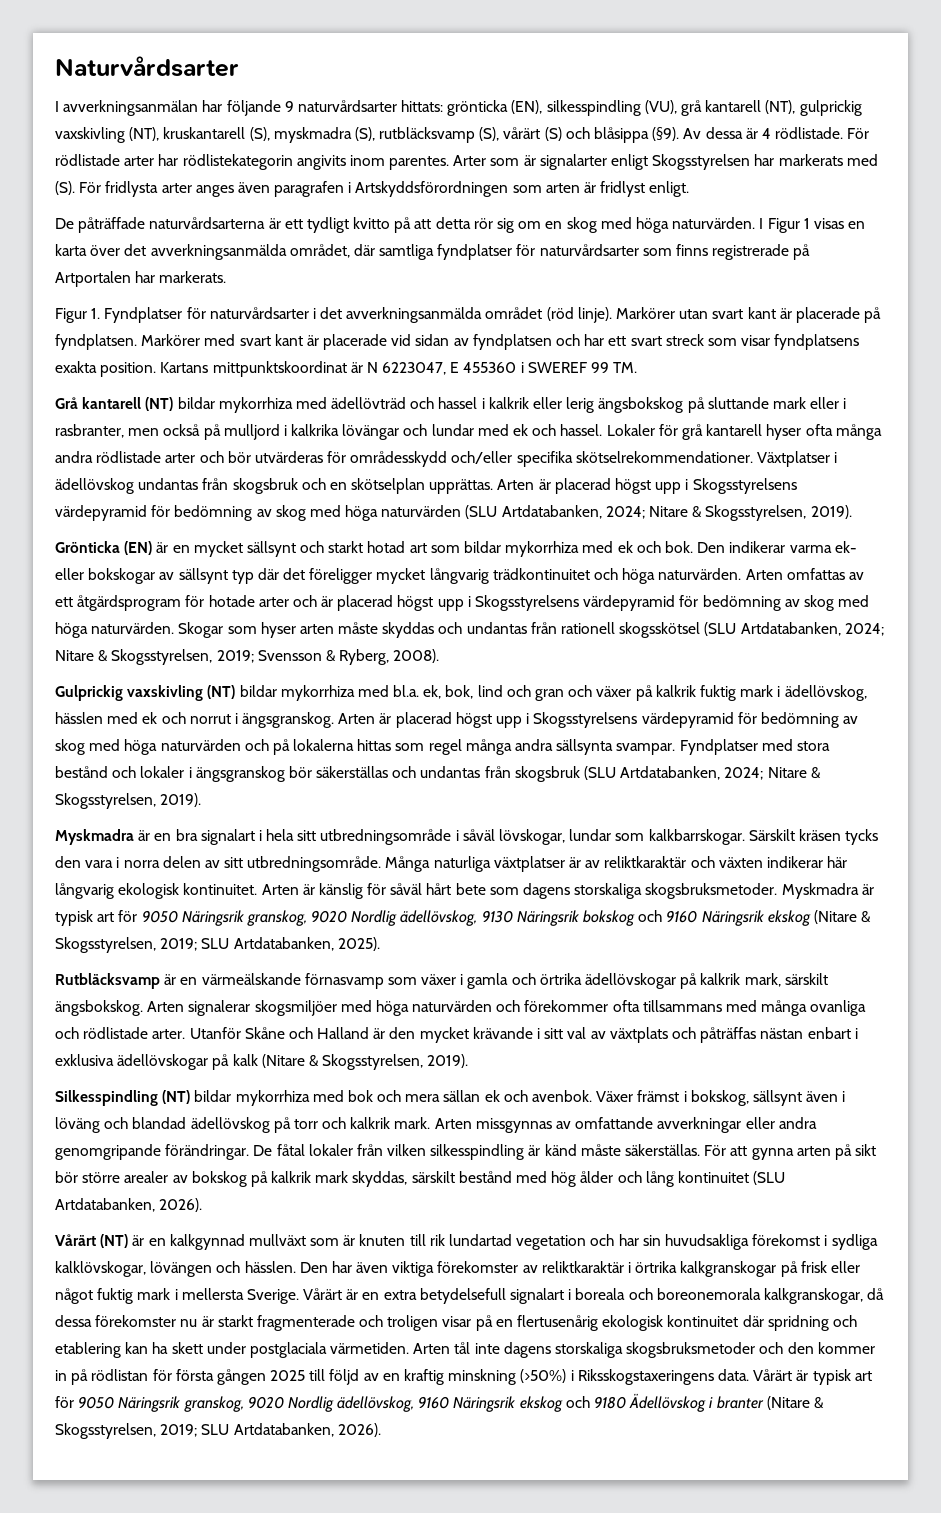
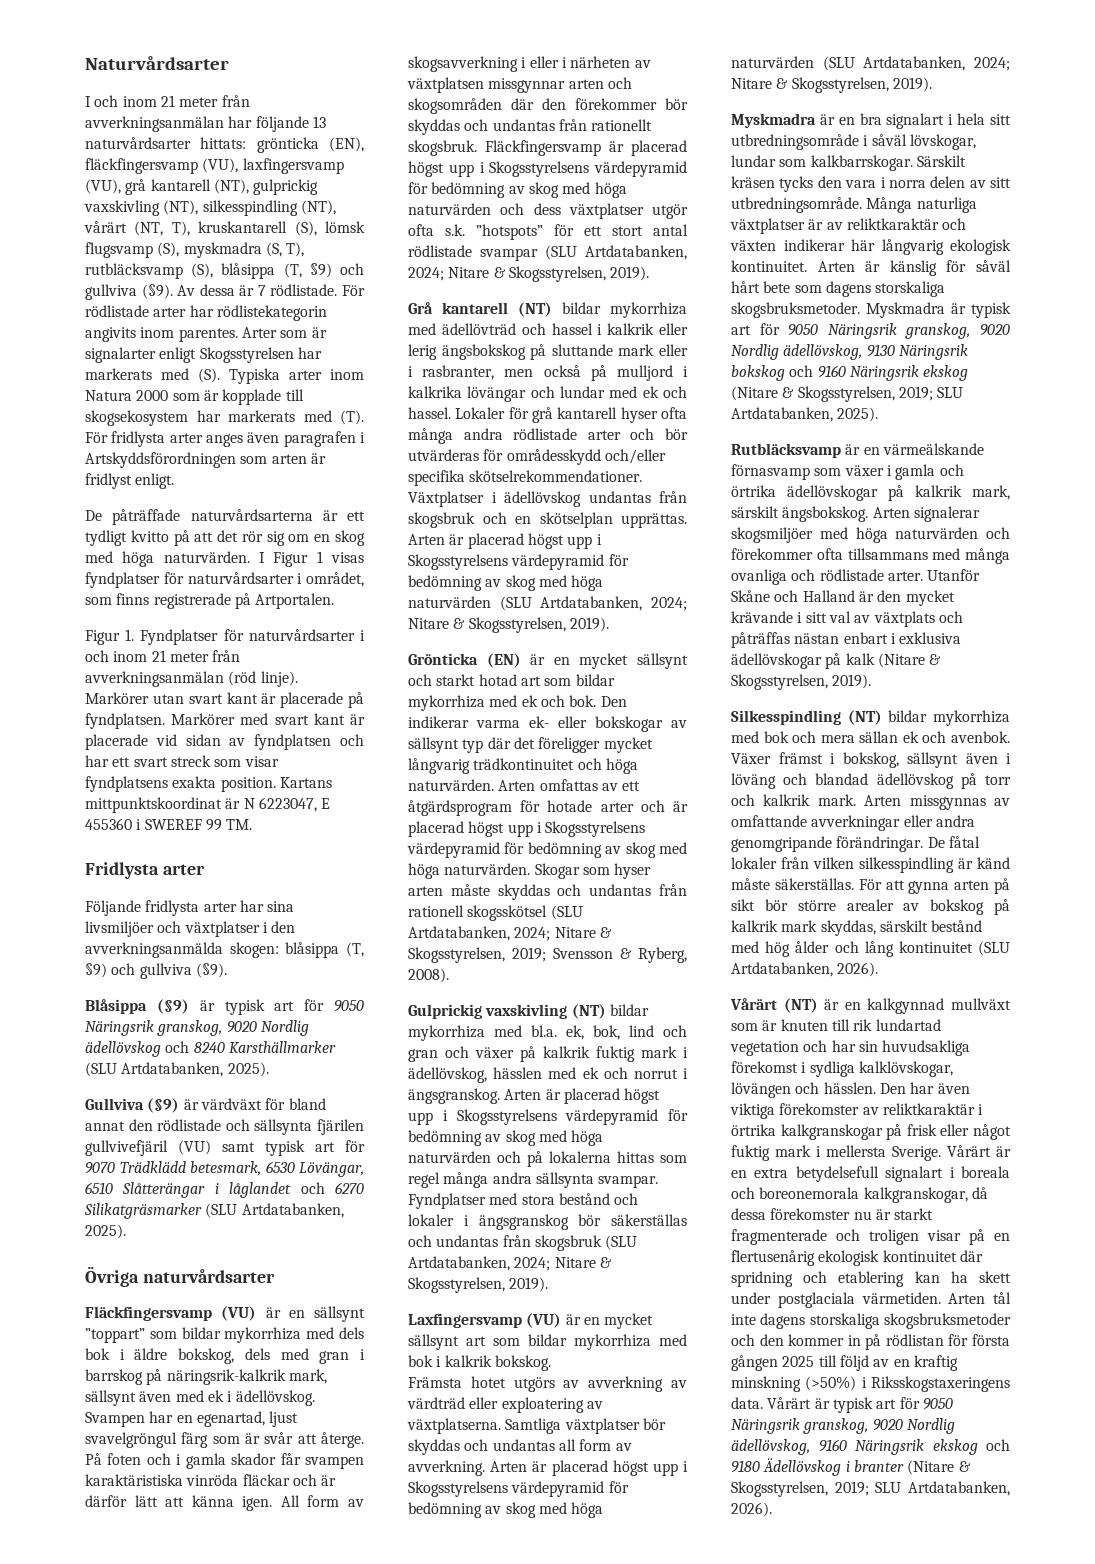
(59, 106) none -> [94,95,250,107] och inom 21 meter från
[284,101,294,112] 9 -> [312,116,326,128] 13
[546,100,641,116] silkesspindling -> [85,158,344,174] fläckfingersvamp (VU), laxfingersvamp
[163,127,650,143] kruskantarell (S), myskmadra (S), rutbläcksvamp (S), vårärt (S) och blåsippa -> [202,200,336,216] [84,221,365,236] [85,242,305,258] [85,263,364,279] [85,284,137,300] silkesspindling (NT), vårärt (NT, T), kruskantarell (S), lömsk flugsvamp (S), myskmadra (S, T), rutbläcksvamp (S), blåsippa (T, §9) och gullviva
[761,128,771,139] 4 -> [257,285,266,296] 7
(75, 188) none -> [229,368,364,384] [85,389,304,405] [85,410,364,426] Typiska arter inom Natura 2000 som är kopplade till skogsekosystem har markerats med (T).
[435,217,471,229] detta -> [217,530,239,542] det
[848,221,866,229] [55,244,435,260] en karta över det avverkningsanmälda området, där samtliga -> (365, 557) none
(639, 250) none -> [297,572,364,587] i området,
[55,271,227,287] Artportalen har markerats. -> [255,593,335,609] Artportalen.
[320,307,543,323] det avverkningsanmälda området -> [85,650,241,662] [85,671,224,687] och inom 21 meter från avverkningsanmälan
(638, 367) none -> [85,862,205,879] [85,900,295,916] [85,921,296,937] [85,942,365,958] [85,963,227,979] [85,999,364,1015] [85,1020,309,1036] [85,1041,336,1057] [85,1062,269,1077] [85,1098,326,1113] [85,1119,364,1135] [85,1140,365,1156] [85,1161,364,1177] [85,1182,364,1198] [84,1203,344,1219] [85,1224,126,1239] [85,1266,275,1287] [85,1306,365,1322] [85,1327,364,1343] [85,1348,366,1364] [85,1369,327,1385] [85,1390,315,1406] [85,1411,299,1427] [85,1432,364,1448] [85,1453,364,1469] [85,1474,337,1486] [85,1495,364,1511] [408,56,651,72] [407,77,632,93] [408,98,688,114] [408,119,653,135] [408,140,687,156] [408,161,687,177] [408,182,627,198] [408,203,688,219] [408,224,688,240] [408,245,687,261] [408,266,650,282] // Fridlysta arter // Följande fridlysta arter har sina livsmiljöer och växtplatser i den avverkningsanmälda skogen: blåsippa (T, §9) och gullviva (§9). // Blåsippa (§9) är typisk art för 9050 Näringsrik granskog, 9020 Nordlig ädellövskog och 8240 Karsthällmarker (SLU Artdatabanken, 2025). // Gullviva (§9) är värdväxt för bland annat den rödlistade och sällsynta fjärilen gullvivefjäril (VU) samt typisk art för 9070 Trädklädd betesmark, 6530 Lövängar, 6510 Slåtterängar i låglandet och 6270 Silikatgräsmarker (SLU Artdatabanken, 2025). // Övriga naturvårdsarter // Fläckfingersvamp (VU) är en sällsynt ”toppart” som bildar mykorrhiza med dels bok i äldre bokskog, dels med gran i barrskog på näringsrik-kalkrik mark, sällsynt även med ek i ädellövskog. Svampen har en egenartad, ljust svavelgröngul färg som är svår att återge. På foten och i gamla skador får svampen karaktäristiska vinröda fläckar och är därför lätt att känna igen. All form av skogsavverkning i eller i närheten av växtplatsen missgynnar arten och skogsområden där den förekommer bör skyddas och undantas från rationellt skogsbruk. Fläckfingersvamp är placerad högst upp i Skogsstyrelsens värdepyramid för bedömning av skog med höga naturvärden och dess växtplatser utgör ofta s.k. ”hotspots” för ett stort antal rödlistade svampar (SLU Artdatabanken, 2024; Nitare & Skogsstyrelsen, 2019).
(202, 800) none -> [408,1313,654,1329] [408,1334,687,1350] [408,1355,551,1371] [408,1376,687,1392] [407,1397,603,1413] [407,1418,666,1434] [408,1439,632,1455] [408,1460,688,1476] [408,1481,629,1497] [408,1502,604,1518] [731,56,1010,71] [731,77,932,93] // Laxfingersvamp (VU) är en mycket sällsynt art som bildar mykorrhiza med bok i kalkrik bokskog. // Främsta hotet utgörs av avverkning av värdträd eller exploatering av växtplatserna. Samtliga växtplatser bör skyddas och undantas all form av avverkning. Arten är placerad högst upp i Skogsstyrelsens värdepyramid för bedömning av skog med höga naturvärden (SLU Artdatabanken, 2024; Nitare & Skogsstyrelsen, 2019).

